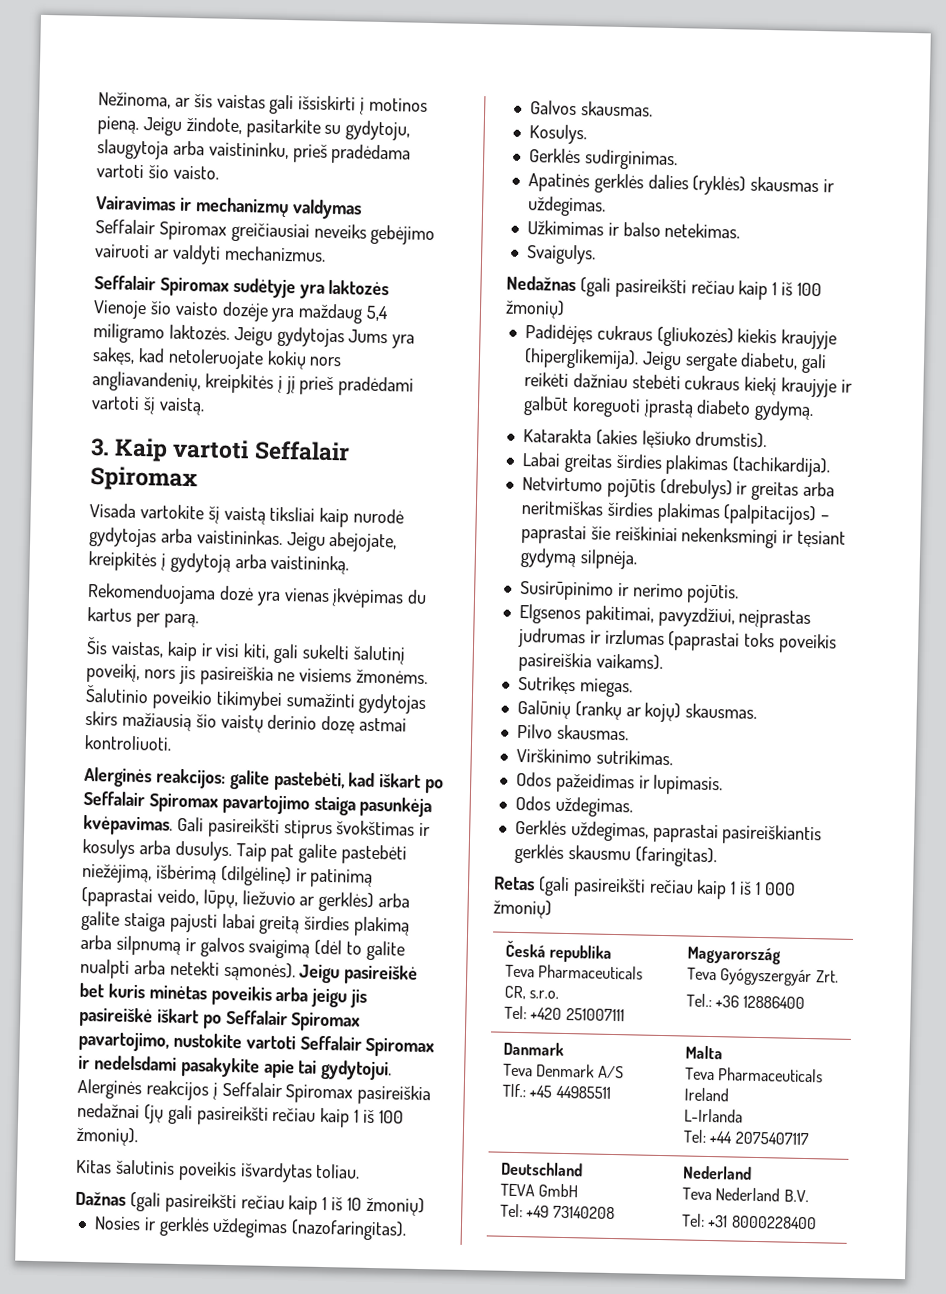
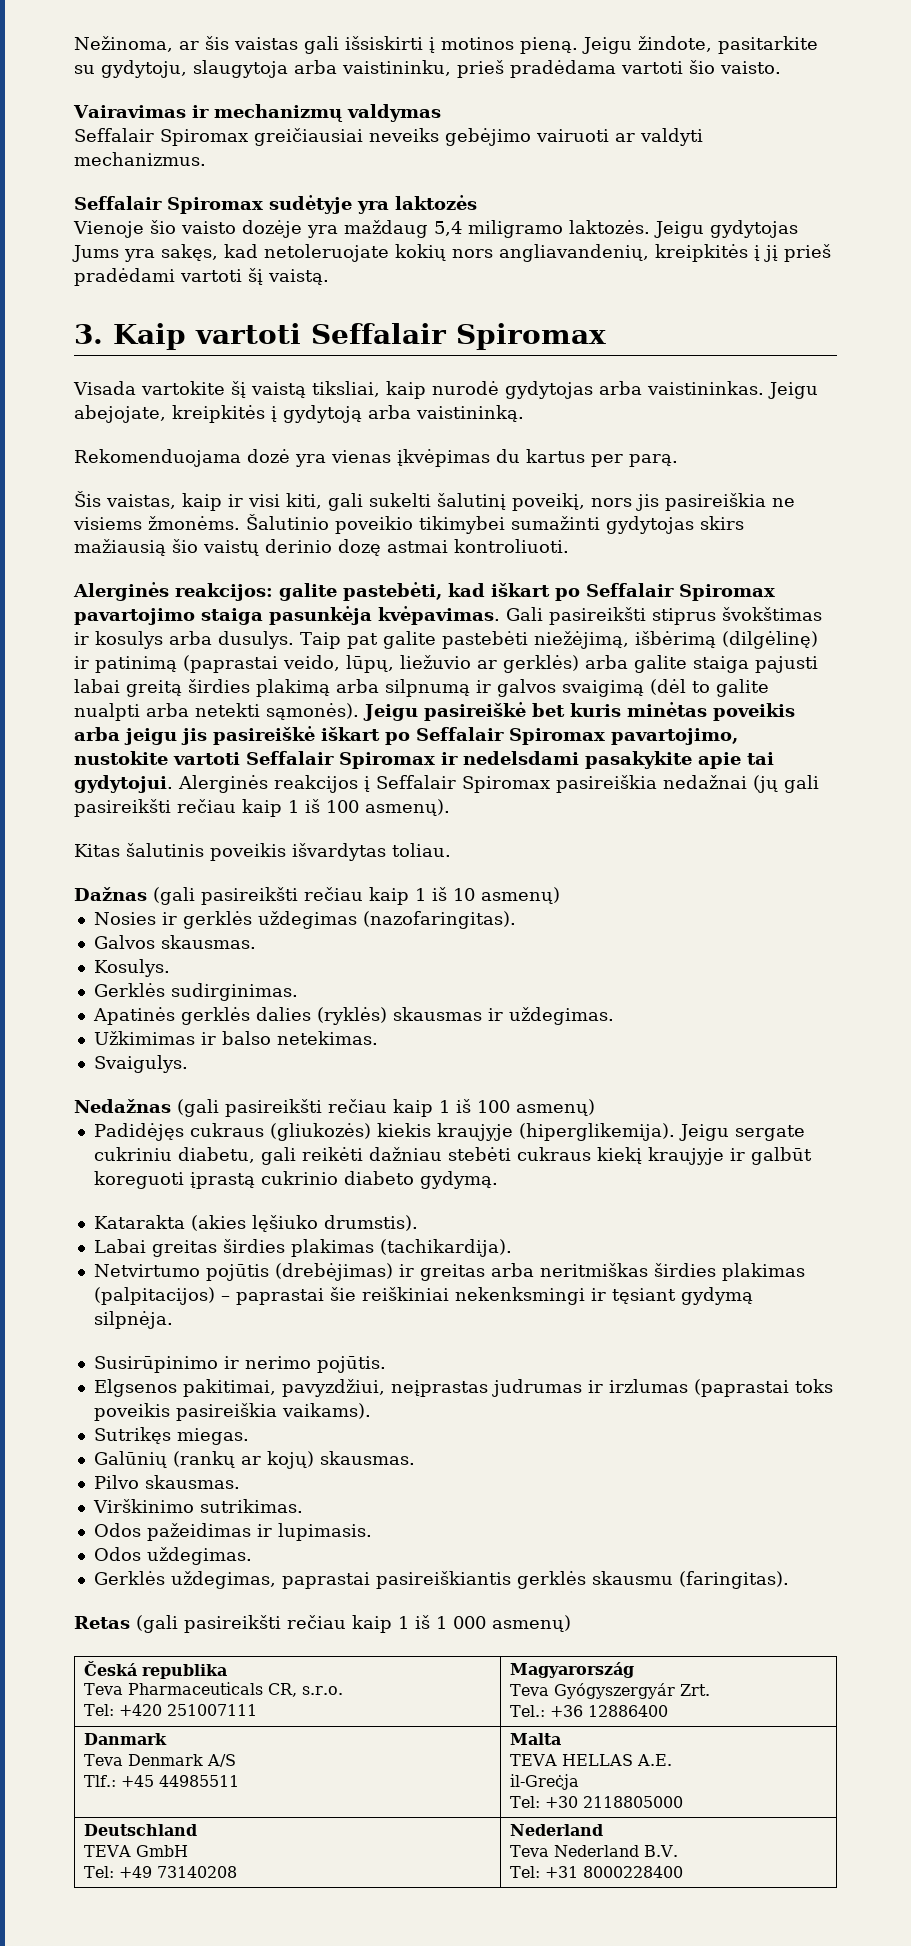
[269,506,316,522] tiksliai -> [312,381,380,397] tiksliai,
[76,1126,138,1147] žmonių). -> [365,799,450,816] asmenų).
[365,1196,425,1217] žmonių) -> [481,887,560,904] asmenų)
[505,299,565,319] žmonių) -> [516,1099,595,1116] asmenų)
(738, 362) none -> [93,1147,172,1161] cukriniu
(694, 409) none -> [260,1171,338,1185] cukrinio
[659,478,733,500] (drebulys) -> [274,1263,393,1281] (drebėjimas)
[493,899,552,919] žmonių) -> [492,1615,571,1632] asmenų)
[685,1067,824,1083] [684,1087,730,1102] [684,1108,744,1123] [683,1129,809,1146] Teva Pharmaceuticals Ireland // L-Irlanda // Tel: +44 2075407117 -> [509,1754,672,1766] [509,1774,579,1790] [509,1796,683,1808] TEVA HELLAS Α.Ε. // il-Greċja // Tel: +30 2118805000

